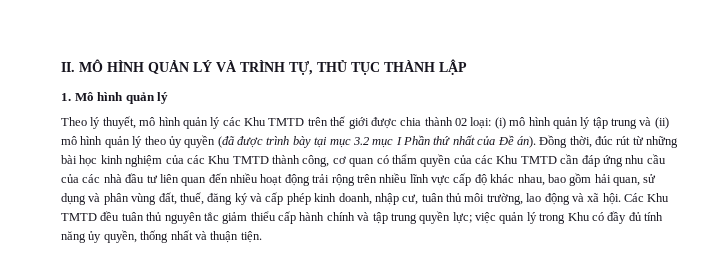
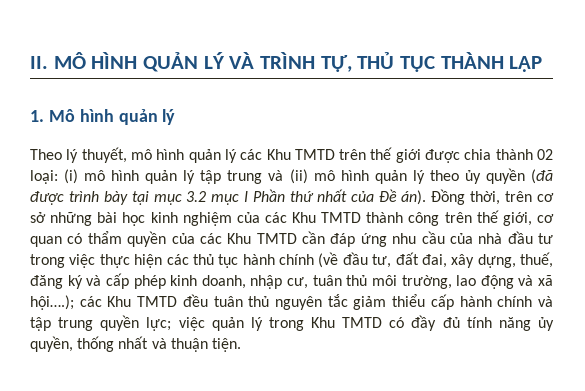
[595,136,644,145] đúc rút từ -> [505,191,554,202] [30,212,46,223] trên cơ sở
[302,155,330,167] công, -> [408,210,532,226] công trên thế giới,
[82,174,101,183] các -> (473, 238) none
[159,173,657,186] [61,192,177,205] liên quan đến nhiều hoạt động trải rộng trên nhiều lĩnh vực cấp độ khác nhau, bao gồm hải quan, sử dụng và phân vùng đất, -> [30,252,516,268] trong việc thực hiện các thủ tục hành chính (về đầu tư, đất đai, xây dựng,
[602,193,644,205] hội. Các -> [30,295,102,310] hội….); các
(590, 216) none -> [342,317,383,328] TMTD

